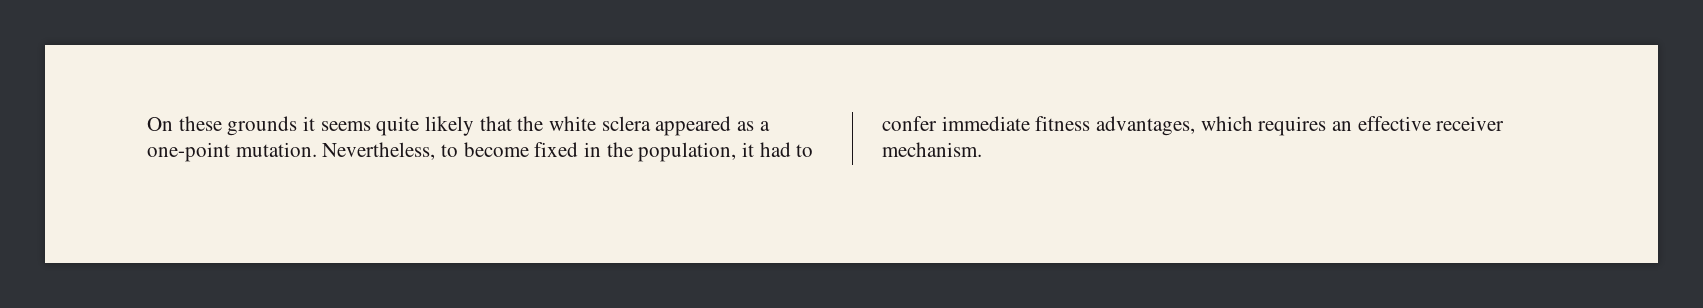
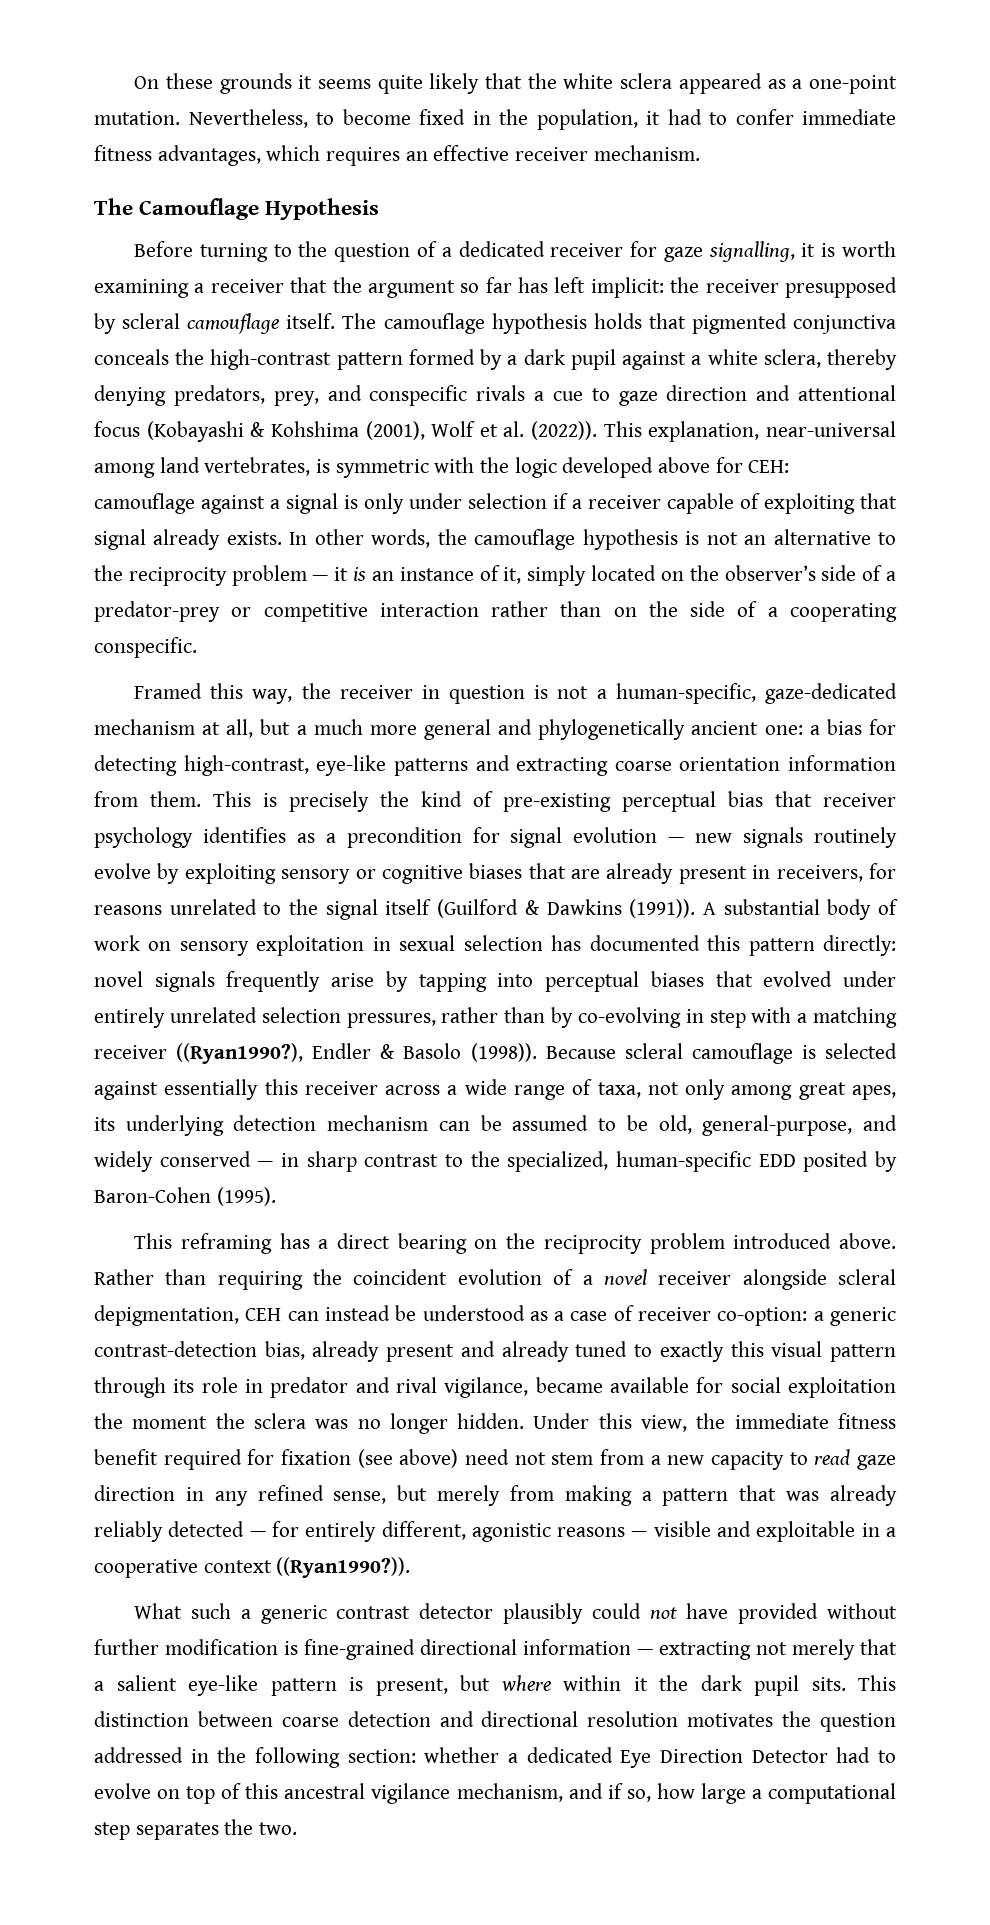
(982, 149) none -> [94,198,380,220] [134,241,896,262] [94,277,897,298] [94,313,897,334] [94,349,898,370] [94,385,896,406] [94,421,896,442] [94,457,790,478] [94,493,897,514] [94,529,896,550] [94,565,897,586] [94,601,897,622] [94,637,197,658] [134,683,897,704] [94,719,896,740] [94,755,896,776] [94,791,896,812] [94,827,897,848] [94,863,896,884] [94,899,899,920] [94,935,896,956] [94,971,897,992] [94,1007,898,1028] [94,1043,898,1064] [94,1079,897,1100] [94,1115,898,1136] [94,1151,897,1172] [94,1187,276,1206] [134,1233,897,1254] [94,1269,897,1290] [94,1305,896,1326] [94,1341,897,1362] [94,1377,897,1398] [94,1413,896,1434] [94,1449,896,1470] [94,1485,897,1506] [94,1521,896,1542] [94,1557,411,1578] [134,1603,897,1624] [94,1639,897,1660] [94,1675,896,1696] [94,1711,897,1732] [94,1747,896,1768] [94,1783,896,1804] [94,1819,298,1840] // The Camouflage Hypothesis // Before turning to the question of a dedicated receiver for gaze signalling, it is worth examining a receiver that the argument so far has left implicit: the receiver presupposed by scleral camouflage itself. The camouflage hypothesis holds that pigmented conjunctiva conceals the high-contrast pattern formed by a dark pupil against a white sclera, thereby denying predators, prey, and conspecific rivals a cue to gaze direction and attentional focus (Kobayashi & Kohshima (2001), Wolf et al. (2022)). This explanation, near-universal among land vertebrates, is symmetric with the logic developed above for CEH: camouflage against a signal is only under selection if a receiver capable of exploiting that signal already exists. In other words, the camouflage hypothesis is not an alternative to the reciprocity problem — it is an instance of it, simply located on the observer’s side of a predator-prey or competitive interaction rather than on the side of a cooperating conspecific. // Framed this way, the receiver in question is not a human-specific, gaze-dedicated mechanism at all, but a much more general and phylogenetically ancient one: a bias for detecting high-contrast, eye-like patterns and extracting coarse orientation information from them. This is precisely the kind of pre-existing perceptual bias that receiver psychology identifies as a precondition for signal evolution — new signals routinely evolve by exploiting sensory or cognitive biases that are already present in receivers, for reasons unrelated to the signal itself (Guilford & Dawkins (1991)). A substantial body of work on sensory exploitation in sexual selection has documented this pattern directly: novel signals frequently arise by tapping into perceptual biases that evolved under entirely unrelated selection pressures, rather than by co-evolving in step with a matching receiver ((Ryan1990?), Endler & Basolo (1998)). Because scleral camouflage is selected against essentially this receiver across a wide range of taxa, not only among great apes, its underlying detection mechanism can be assumed to be old, general-purpose, and widely conserved — in sharp contrast to the specialized, human-specific EDD posited by Baron-Cohen (1995). // This reframing has a direct bearing on the reciprocity problem introduced above. Rather than requiring the coincident evolution of a novel receiver alongside scleral depigmentation, CEH can instead be understood as a case of receiver co-option: a generic contrast-detection bias, already present and already tuned to exactly this visual pattern through its role in predator and rival vigilance, became available for social exploitation the moment the sclera was no longer hidden. Under this view, the immediate fitness benefit required for fixation (see above) need not stem from a new capacity to read gaze direction in any refined sense, but merely from making a pattern that was already reliably detected — for entirely different, agonistic reasons — visible and exploitable in a cooperative context ((Ryan1990?)). // What such a generic contrast detector plausibly could not have provided without further modification is fine-grained directional information — extracting not merely that a salient eye-like pattern is present, but where within it the dark pupil sits. This distinction between coarse detection and directional resolution motivates the question addressed in the following section: whether a dedicated Eye Direction Detector had to evolve on top of this ancestral vigilance mechanism, and if so, how large a computational step separates the two.

